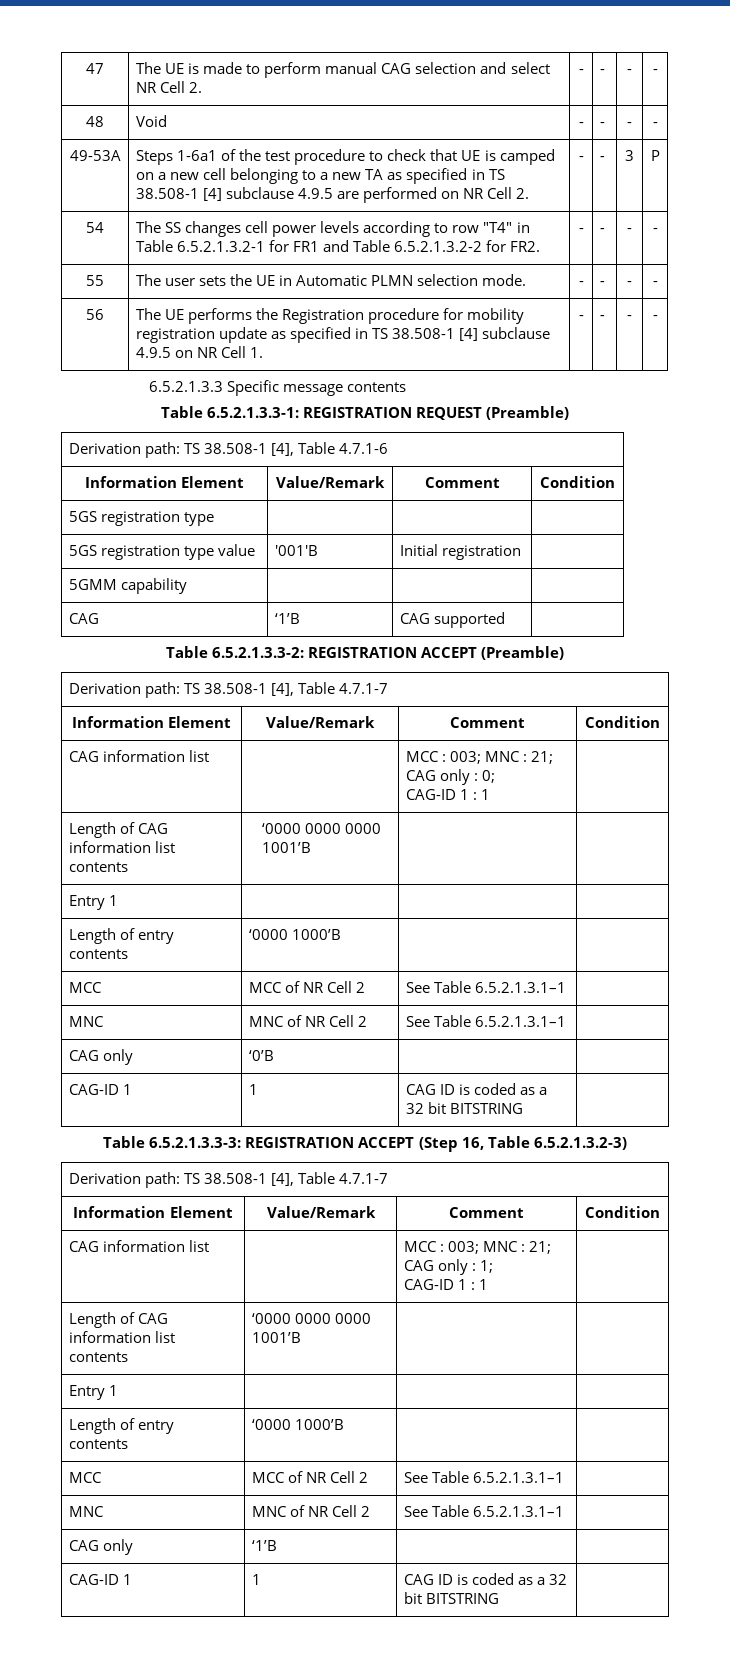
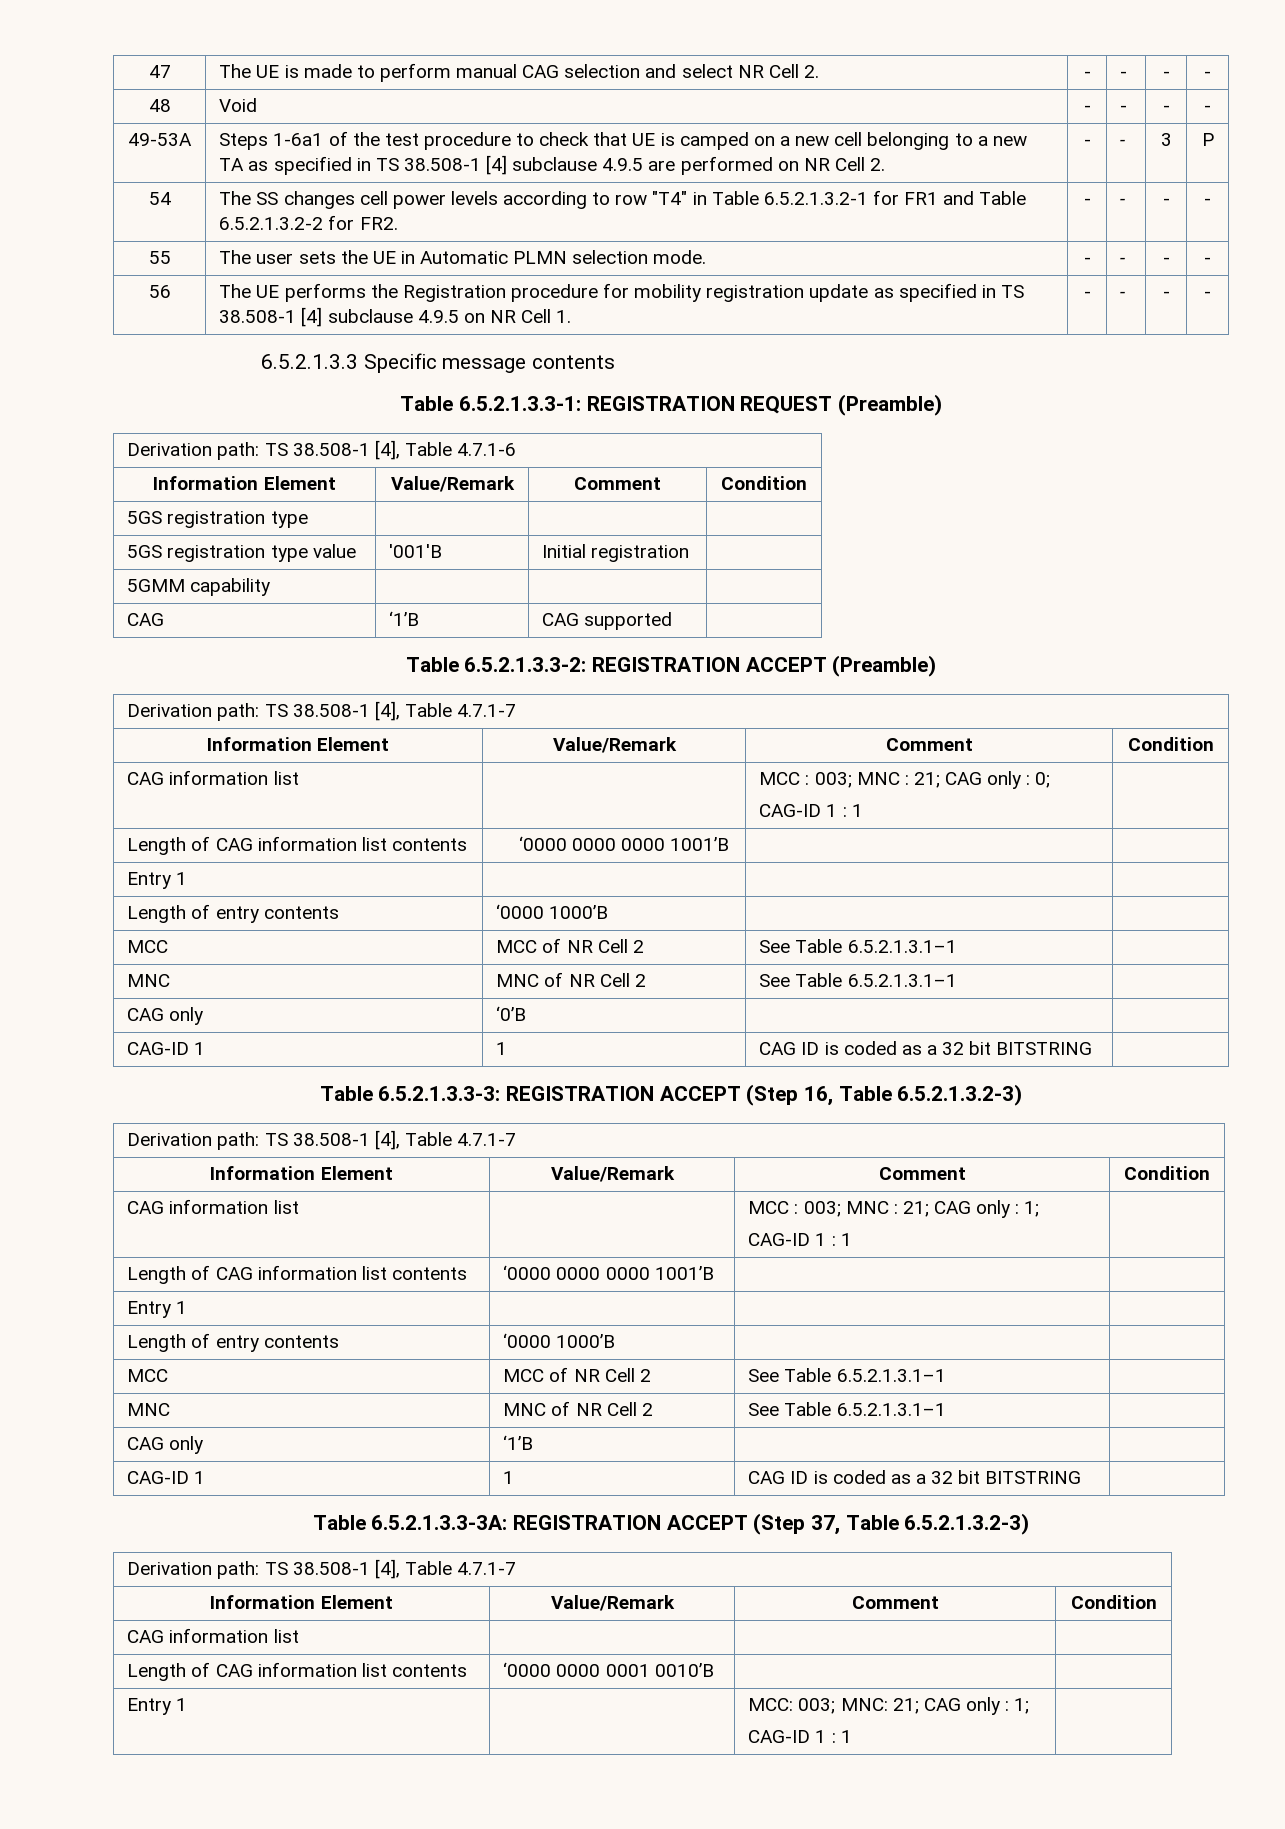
(500, 1598) none -> [312,1513,1030,1535] [127,1559,517,1579] [210,1595,393,1609] [550,1595,675,1611] [851,1596,939,1609] [1070,1595,1157,1609] [127,1628,299,1643] [127,1662,467,1681] [503,1662,714,1677] [127,1698,188,1715] [748,1697,1030,1715] [748,1730,852,1743] // Table 6.5.2.1.3.3-3A: REGISTRATION ACCEPT (Step 37, Table 6.5.2.1.3.2-3) // Derivation path: TS 38.508-1 [4], Table 4.7.1-7 // Information Element | Value/Remark | Comment | Condition // CAG information list | | | // Length of CAG information list contents | ‘0000 0000 0001 0010’B | | // Entry 1 | | MCC: 003; MNC: 21; CAG only : 1; // CAG-ID 1 : 1 |

